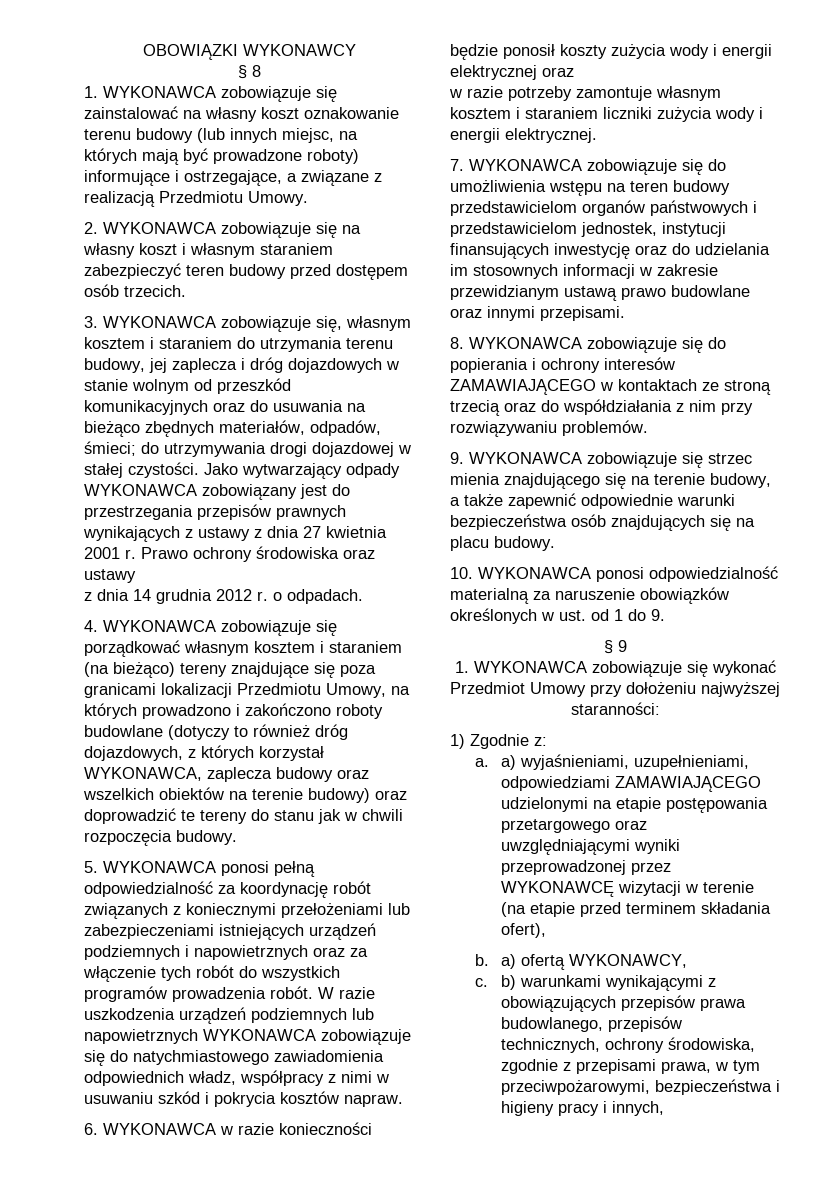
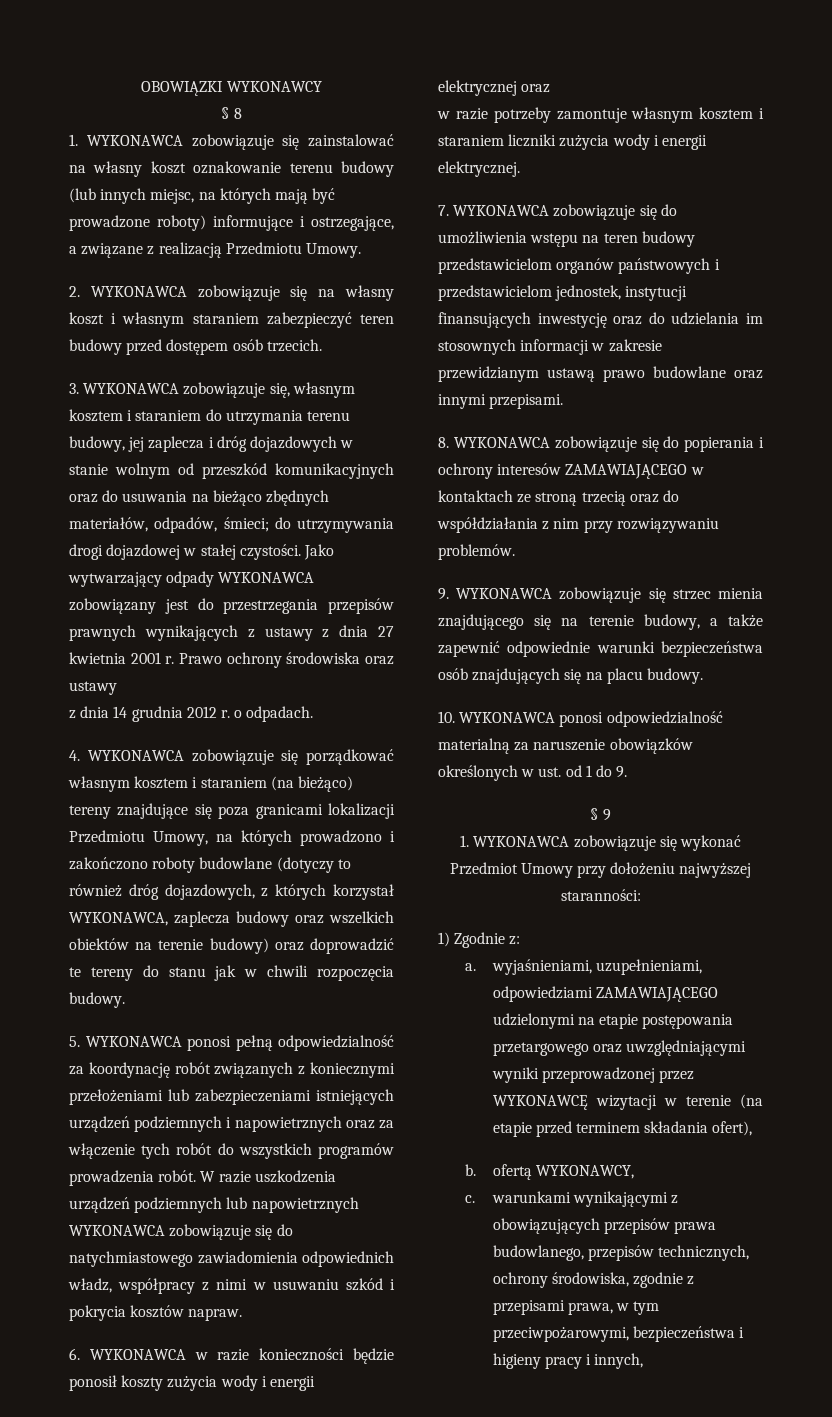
[500,755,516,770] a) -> (477, 967) none
[500,954,516,969] a) -> (477, 1170) none
[500,975,516,990] b) -> (476, 1199) none

